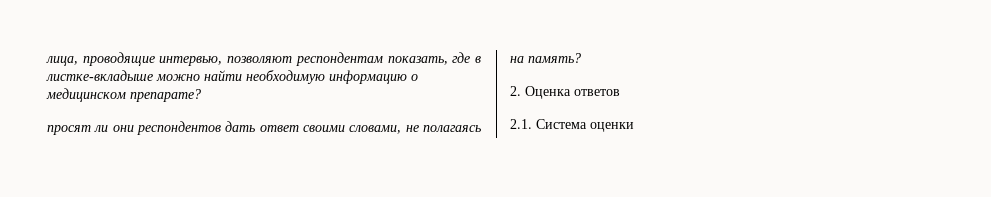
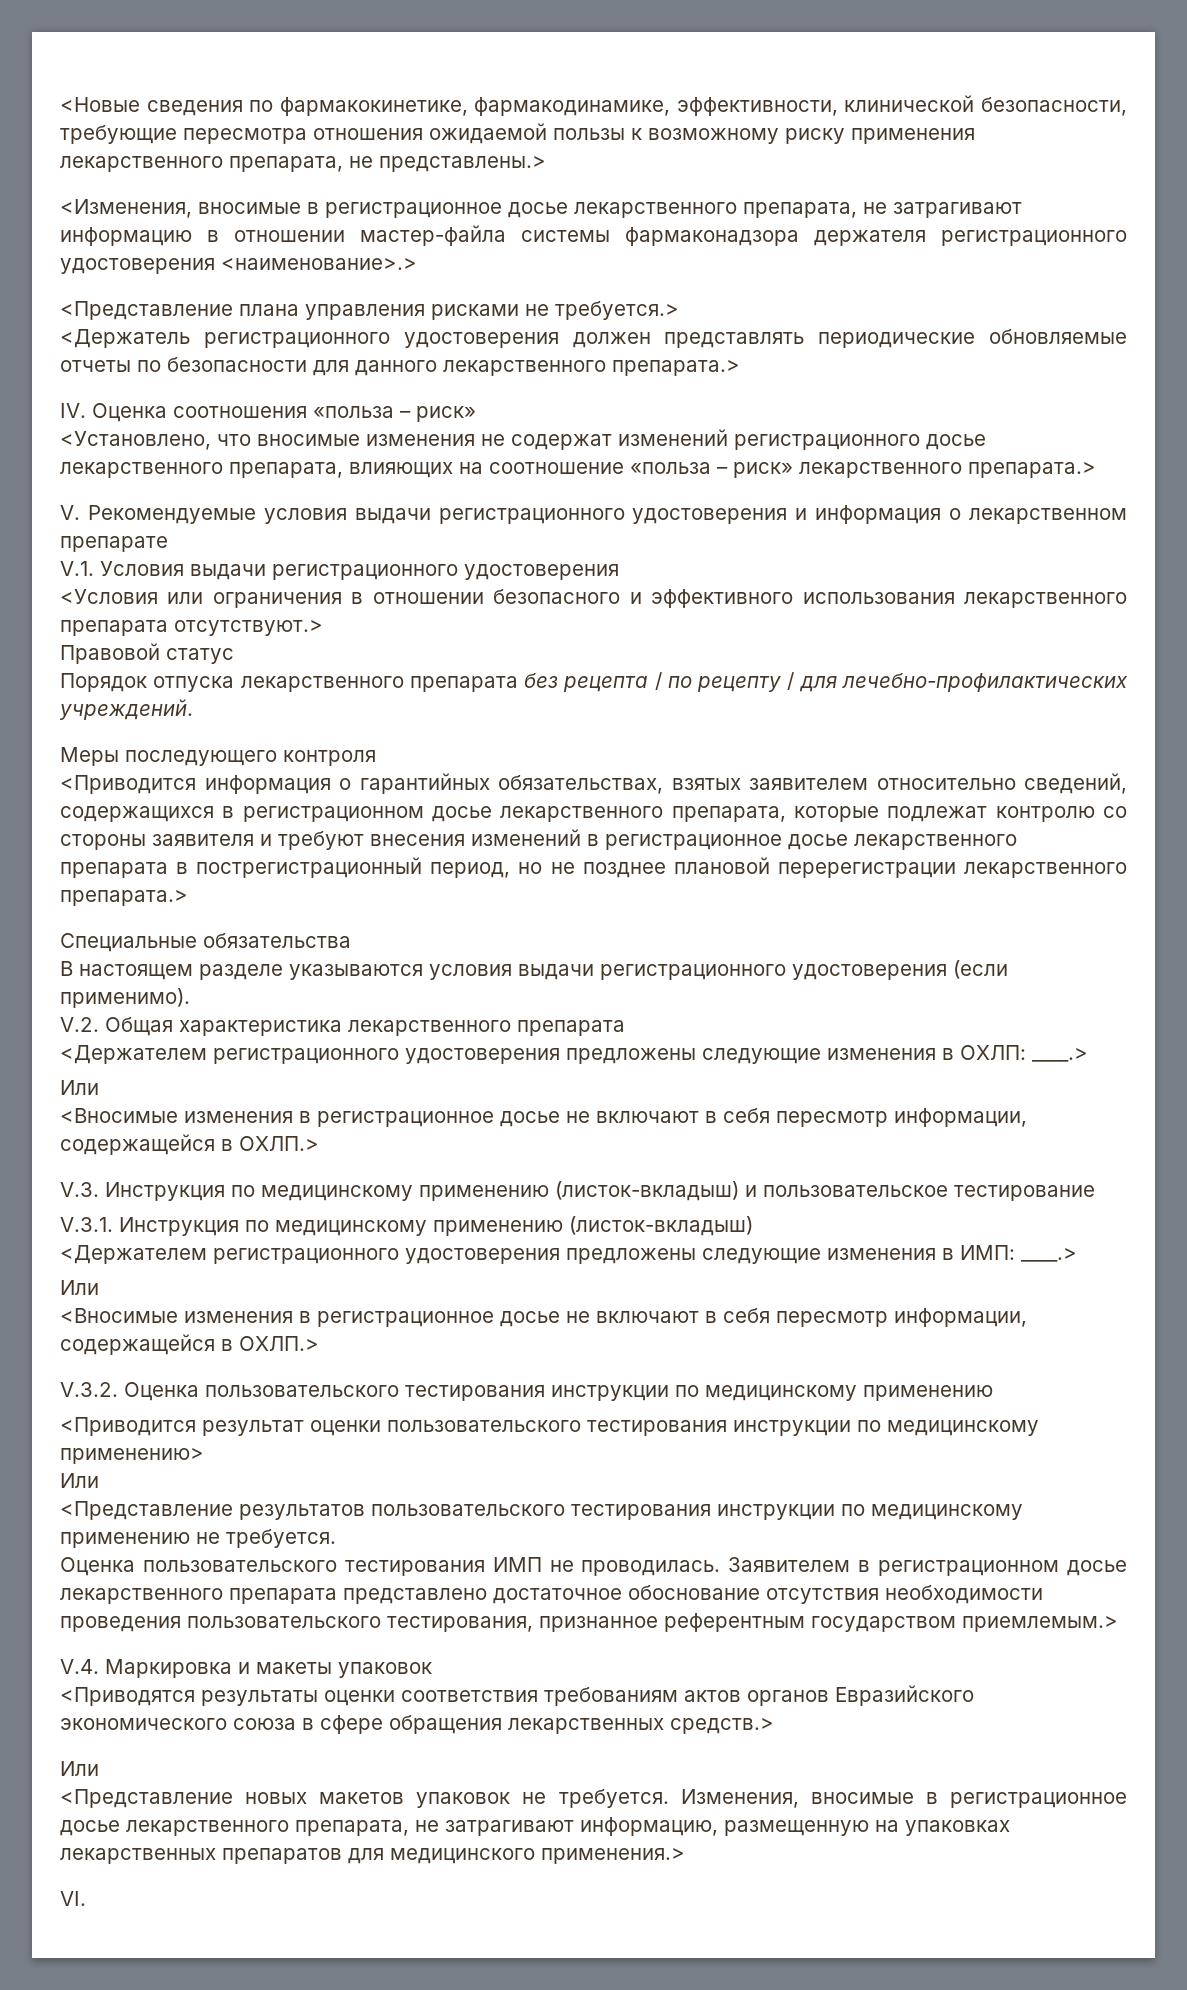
[46,52,482,66] [46,70,418,84] [46,88,201,102] [47,121,481,135] [510,53,581,63] [510,86,620,99] [510,119,634,132] лица, проводящие интервью, позволяют респондентам показать, где в листке-вкладыше можно найти необходимую информацию о медицинском препарате? // просят ли они респондентов дать ответ своими словами, не полагаясь на память? // 2. Оценка ответов // 2.1. Система оценки -> [60,95,1127,116] [60,123,975,144] [60,156,546,172] [60,199,1022,218] [60,225,1127,246] [60,258,417,274] [60,301,679,320] [60,329,1127,348] [60,357,740,376] [60,403,476,422] [60,429,986,450] [60,462,1096,478] [60,505,1128,524] [60,536,168,552] [60,561,619,580] [60,589,1127,608] [60,620,323,636] [60,643,234,664] [60,672,1128,692] [59,699,193,720] [60,747,376,766] [60,773,1127,794] [60,806,1127,822] [60,829,1017,850] [60,857,1127,878] [60,890,188,906] [60,933,351,952] [60,960,1008,980] [60,988,190,1008] [60,1017,625,1036] [60,1045,1088,1064] [60,1080,99,1095] [60,1108,1027,1127] [60,1134,319,1155] [60,1181,1095,1201] [60,1216,753,1236] [60,1245,1077,1264] [60,1280,99,1295] [60,1308,1027,1327] [60,1334,319,1355] [60,1382,993,1401] [60,1417,1039,1436] [60,1448,204,1464] [60,1473,99,1488] [60,1501,1023,1520] [60,1529,336,1548] [60,1557,1128,1576] [60,1585,1043,1604] [60,1613,1118,1632] [60,1659,432,1678] [60,1685,974,1706] [60,1715,774,1734] [60,1761,99,1776] [60,1789,1127,1808] [60,1817,1010,1836] [60,1848,685,1864] [60,1891,86,1906] <Новые сведения по фармакокинетике, фармакодинамике, эффективности, клинической безопасности, требующие пересмотра отношения ожидаемой пользы к возможному риску применения лекарственного препарата, не представлены.> // <Изменения, вносимые в регистрационное досье лекарственного препарата, не затрагивают информацию в отношении мастер-файла системы фармаконадзора держателя регистрационного удостоверения <наименование>.> // <Представление плана управления рисками не требуется.> // <Держатель регистрационного удостоверения должен представлять периодические обновляемые отчеты по безопасности для данного лекарственного препарата.> // IV. Оценка соотношения «польза – риск» // <Установлено, что вносимые изменения не содержат изменений регистрационного досье лекарственного препарата, влияющих на соотношение «польза – риск» лекарственного препарата.> // V. Рекомендуемые условия выдачи регистрационного удостоверения и информация о лекарственном препарате // V.1. Условия выдачи регистрационного удостоверения // <Условия или ограничения в отношении безопасного и эффективного использования лекарственного препарата отсутствуют.> // Правовой статус // Порядок отпуска лекарственного препарата без рецепта / по рецепту / для лечебно-профилактических учреждений. // Меры последующего контроля // <Приводится информация о гарантийных обязательствах, взятых заявителем относительно сведений, содержащихся в регистрационном досье лекарственного препарата, которые подлежат контролю со стороны заявителя и требуют внесения изменений в регистрационное досье лекарственного препарата в пострегистрационный период, но не позднее плановой перерегистрации лекарственного препарата.> // Специальные обязательства // В настоящем разделе указываются условия выдачи регистрационного удостоверения (если применимо). // V.2. Общая характеристика лекарственного препарата // <Держателем регистрационного удостоверения предложены следующие изменения в ОХЛП: ____.> // Или // <Вносимые изменения в регистрационное досье не включают в себя пересмотр информации, содержащейся в ОХЛП.> // V.3. Инструкция по медицинскому применению (листок-вкладыш) и пользовательское тестирование // V.3.1. Инструкция по медицинскому применению (листок-вкладыш) // <Держателем регистрационного удостоверения предложены следующие изменения в ИМП: ____.> // Или // <Вносимые изменения в регистрационное досье не включают в себя пересмотр информации, содержащейся в ОХЛП.> // V.3.2. Оценка пользовательского тестирования инструкции по медицинскому применению // <Приводится результат оценки пользовательского тестирования инструкции по медицинскому применению> // Или // <Представление результатов пользовательского тестирования инструкции по медицинскому применению не требуется. // Оценка пользовательского тестирования ИМП не проводилась. Заявителем в регистрационном досье лекарственного препарата представлено достаточное обоснование отсутствия необходимости проведения пользовательского тестирования, признанное референтным государством приемлемым.> // V.4. Маркировка и макеты упаковок // <Приводятся результаты оценки соответствия требованиям актов органов Евразийского экономического союза в сфере обращения лекарственных средств.> // Или // <Представление новых макетов упаковок не требуется. Изменения, вносимые в регистрационное досье лекарственного препарата, не затрагивают информацию, размещенную на упаковках лекарственных препаратов для медицинского применения.> // VI.

